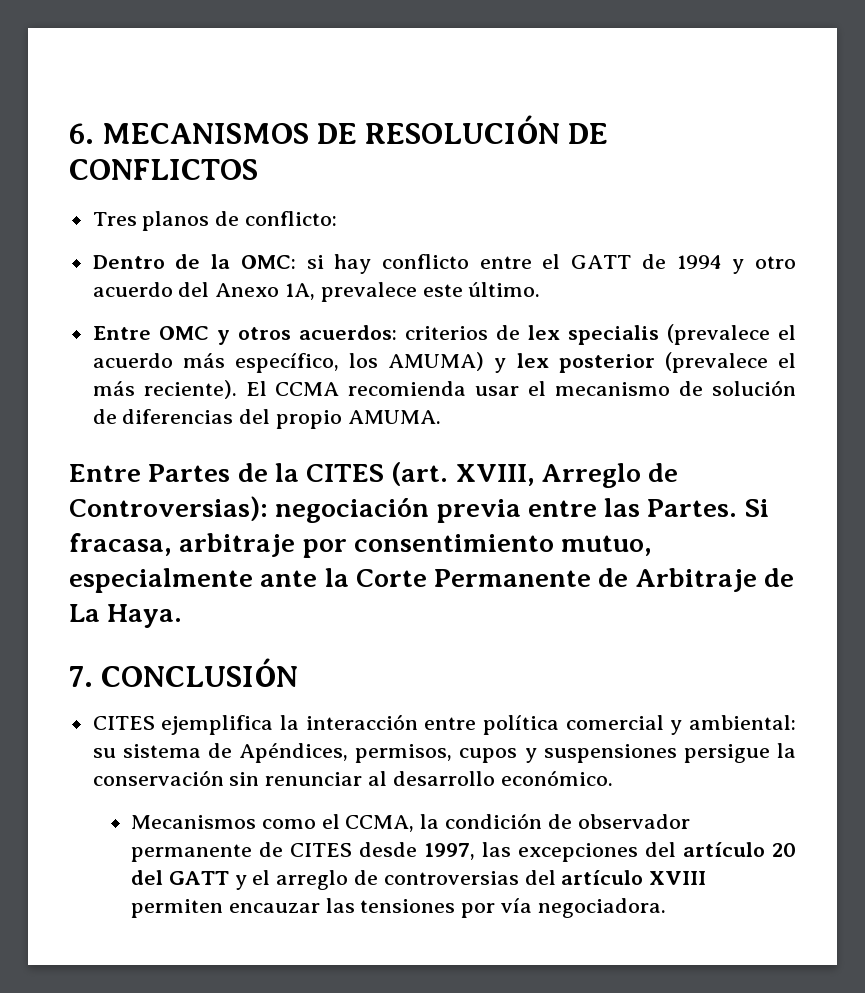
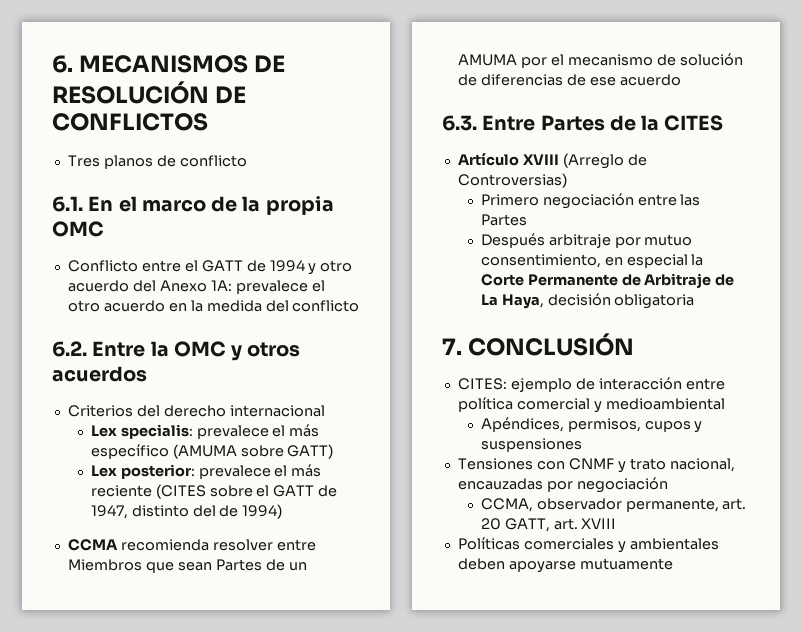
[245,211,338,226] [92,254,469,274] conflicto: // Dentro de la OMC: si hay conflicto -> [179,155,247,167] [52,196,334,215] [52,221,104,237] [67,260,138,272] conflicto // 6.1. En el marco de la propia OMC // Conflicto
[285,282,541,302] [92,324,796,345] [92,352,796,373] [92,380,520,399] 1A, prevalece este último. // Entre OMC y otros acuerdos: criterios de lex specialis (prevalece el acuerdo más específico, los AMUMA) y lex posterior (prevalece el más reciente). El CCMA recomienda usar -> [210,280,325,294] [67,300,360,312] [52,341,301,361] [52,366,147,382] [67,405,325,417] [90,424,320,439] [90,444,334,459] [90,464,322,479] [90,484,338,499] [90,504,283,519] [67,539,316,551] [67,559,307,573] [457,54,547,68] 1A: prevalece el otro acuerdo en la medida del conflicto // 6.2. Entre la OMC y otros acuerdos // Criterios del derecho internacional // Lex specialis: prevalece el más específico (AMUMA sobre GATT) // Lex posterior: prevalece el más reciente (CITES sobre el GATT de 1947, distinto del de 1994) // CCMA recomienda resolver entre Miembros que sean Partes de un AMUMA por
[239,409,441,429] del propio AMUMA. // -> [566,74,681,86] [442,115,477,131] de ese acuerdo // 6.3.
[391,462,679,488] [69,496,769,523] [69,533,653,558] [69,568,318,593] (art. XVIII, Arreglo de Controversias): negociación previa entre las Partes. Si fracasa, arbitraje por consentimiento mutuo, especialmente ante -> [457,153,647,169] [457,173,567,188] [480,193,701,209] [480,214,527,226] [480,233,693,248] [480,254,688,268] // Artículo XVIII (Arreglo de Controversias) // Primero negociación entre las Partes // Después arbitraje por mutuo consentimiento, en especial
[107,604,183,628] Haya. -> [501,293,695,309] Haya, decisión obligatoria
[92,715,299,735] CITES ejemplifica la -> [457,378,595,392] CITES: ejemplo de
[689,715,796,730] [92,743,232,758] ambiental: su sistema de -> [605,398,725,410] medioambiental //
[683,743,796,763] [92,770,613,786] [131,813,690,832] [131,842,797,862] [131,870,707,890] [131,898,666,918] persigue la conservación sin renunciar al desarrollo económico. // Mecanismos como el CCMA, la condición de observador permanente de CITES desde 1997, las excepciones del artículo 20 del GATT y el arreglo de controversias del artículo XVIII permiten encauzar las tensiones por vía negociadora. -> [457,458,735,473] [457,477,668,493] [480,498,747,512] [480,518,617,532] [457,537,719,553] [457,558,673,573] // Tensiones con CNMF y trato nacional, encauzadas por negociación // CCMA, observador permanente, art. 20 GATT, art. XVIII // Políticas comerciales y ambientales deben apoyarse mutuamente

